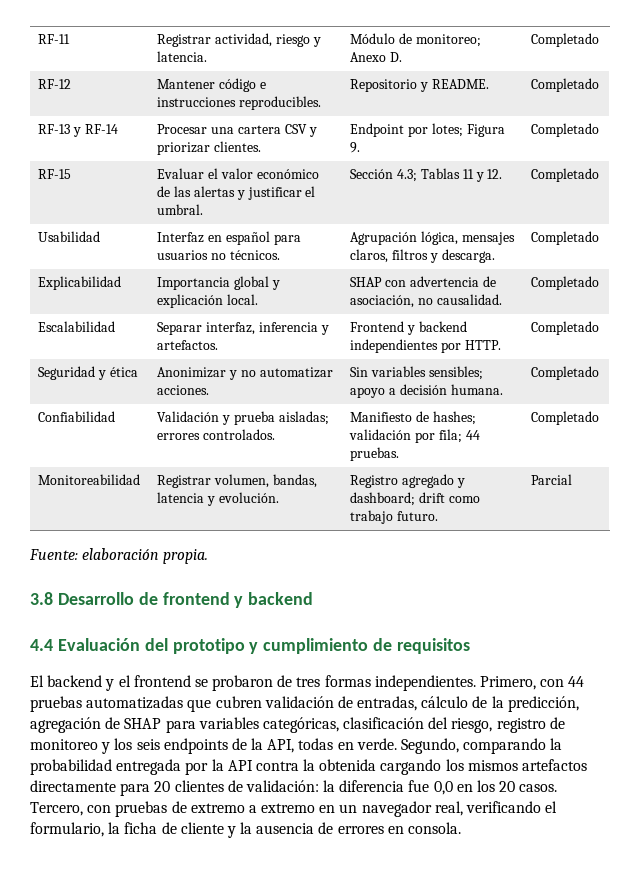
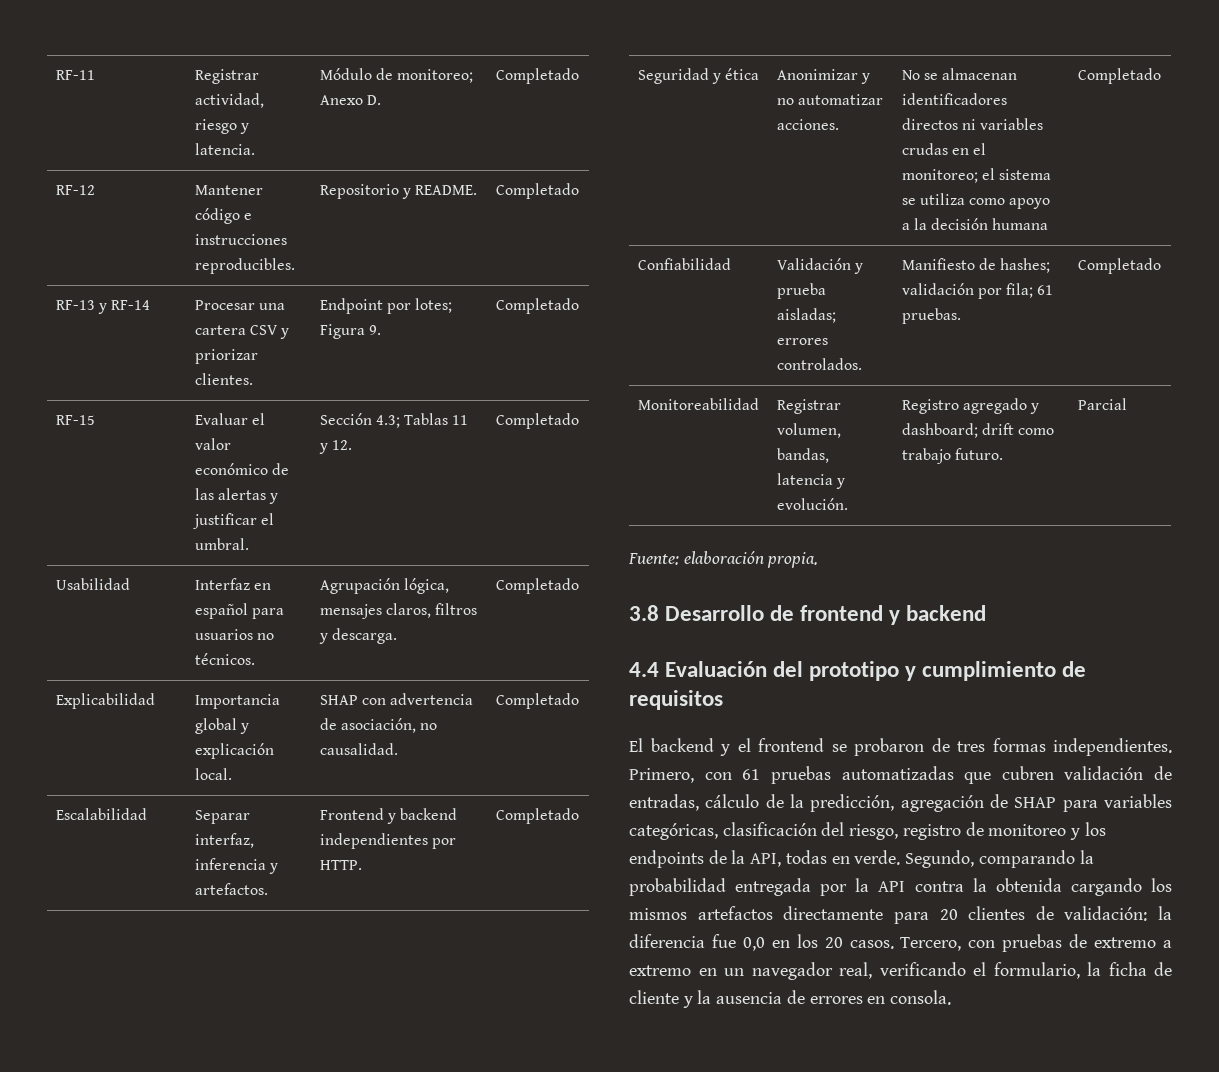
[350,366,483,380] [350,384,503,398] Sin variables sensibles; apoyo a decisión humana. -> [901,68,1018,80] [901,93,1007,105] [901,118,1044,130] [901,143,987,155] [901,168,1052,183] [901,193,1051,209] [901,218,1049,230] No se almacenan identificadores directos ni variables crudas en el monitoreo; el sistema se utiliza como apoyo a la decisión humana
[465,430,480,440] 44 -> [1037,285,1054,295] 61
[568,676,585,687] 44 -> [742,769,761,780] 61
[136,739,160,750] seis -> (1106, 829) none

